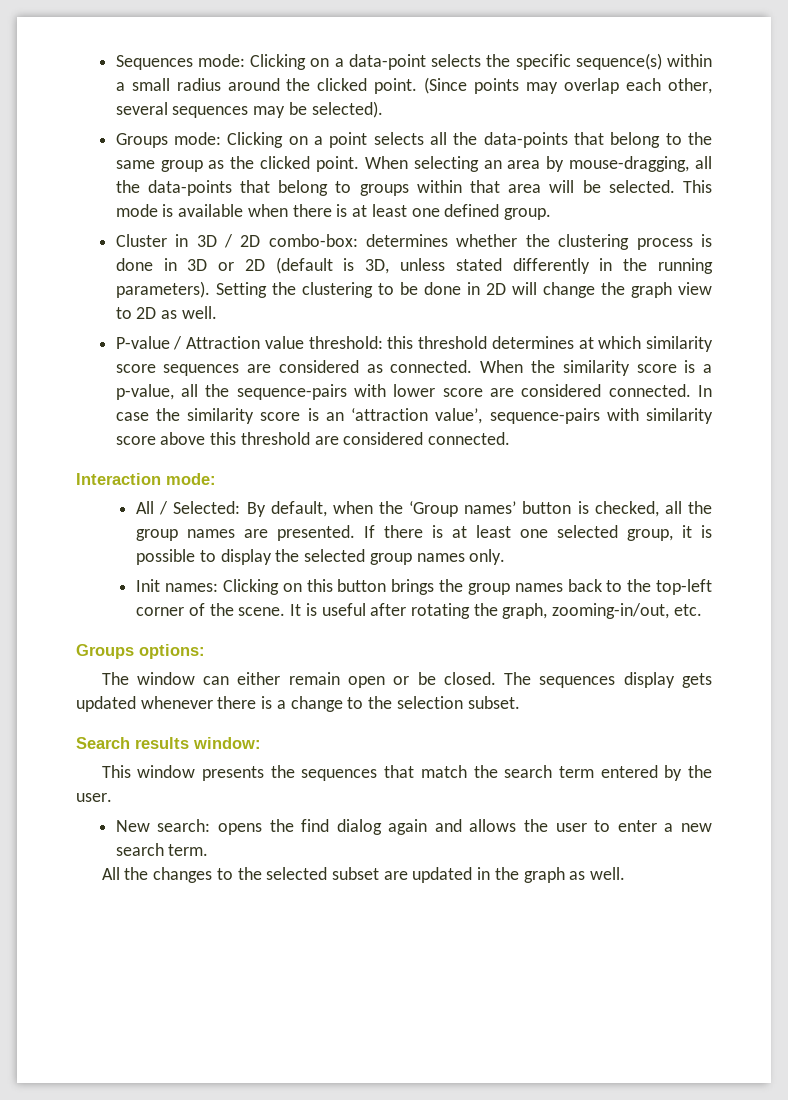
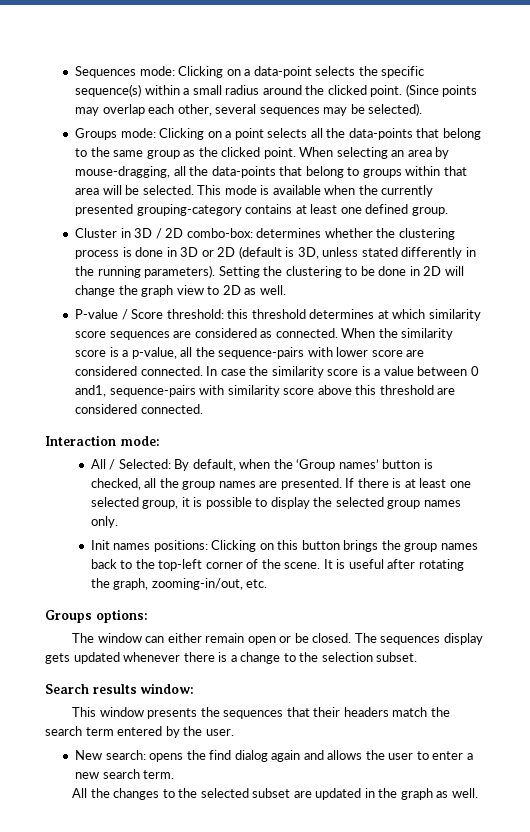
[292,204,348,217] there is -> [358,185,434,197] [75,204,293,216] the currently presented grouping-category contains
[186,336,304,349] Attraction value -> [131,309,164,319] Score
[325,408,483,424] an ‘attraction value’, -> [374,366,479,376] [75,385,107,397] a value between 0 and1,
[165,583,219,592] names: -> [113,540,208,552] names positions:
(415, 771) none -> [313,707,389,717] their headers

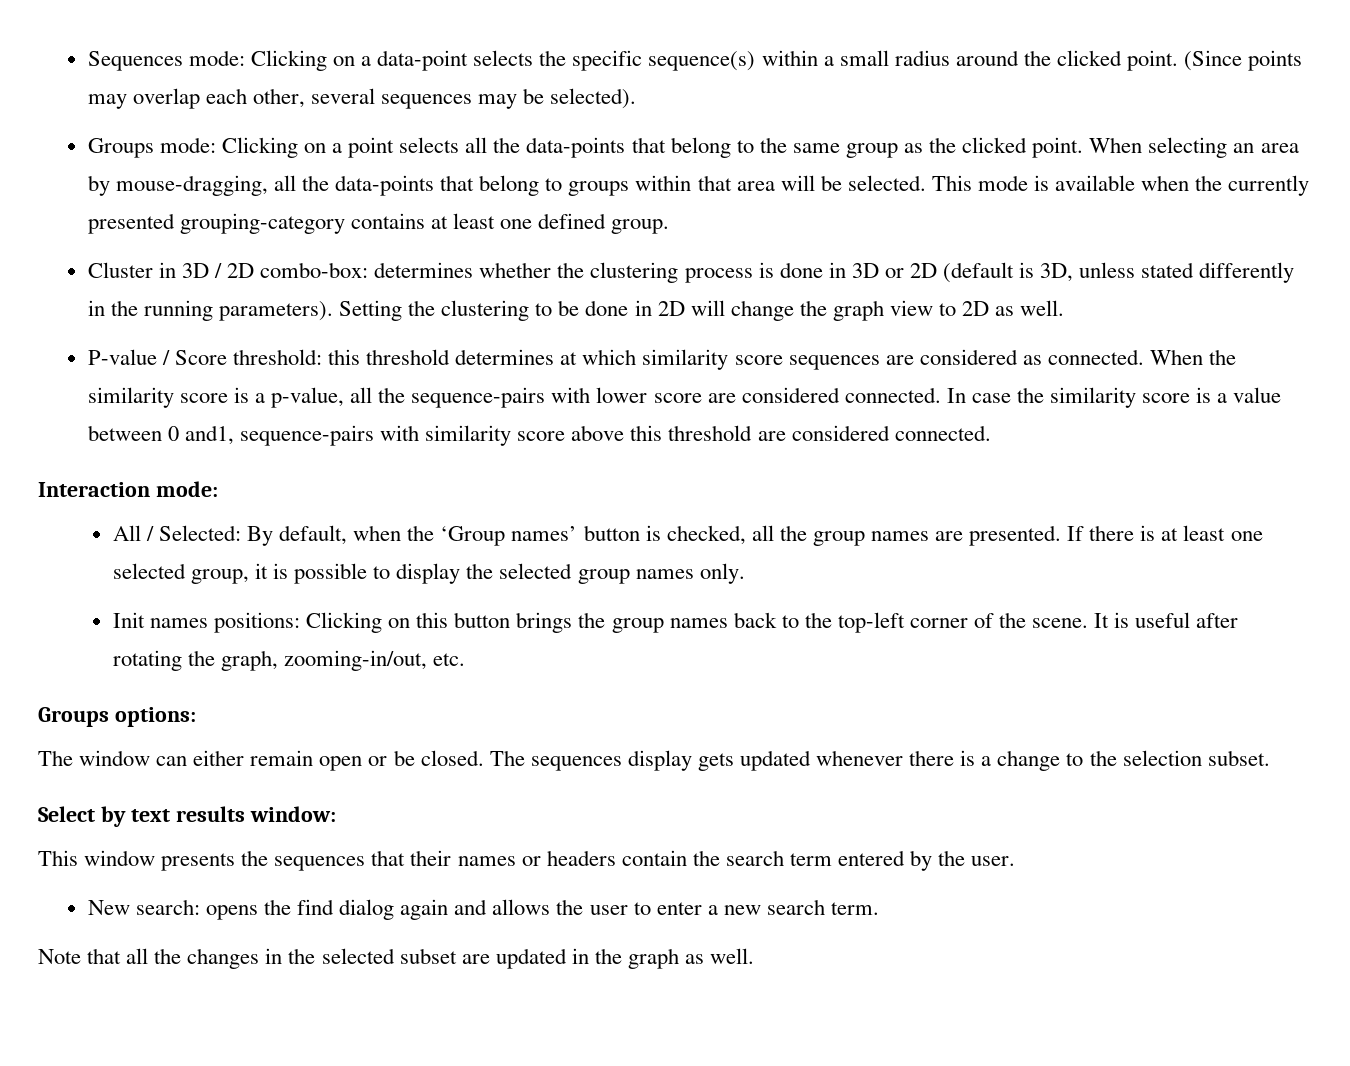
[45,684,89,694] Search -> [38,806,170,827] Select by text
[343,707,428,717] headers match -> [457,850,687,866] names or headers contain
[72,788,88,798] All -> [38,948,149,964] Note that all
[162,789,175,798] to -> [265,948,283,964] in

